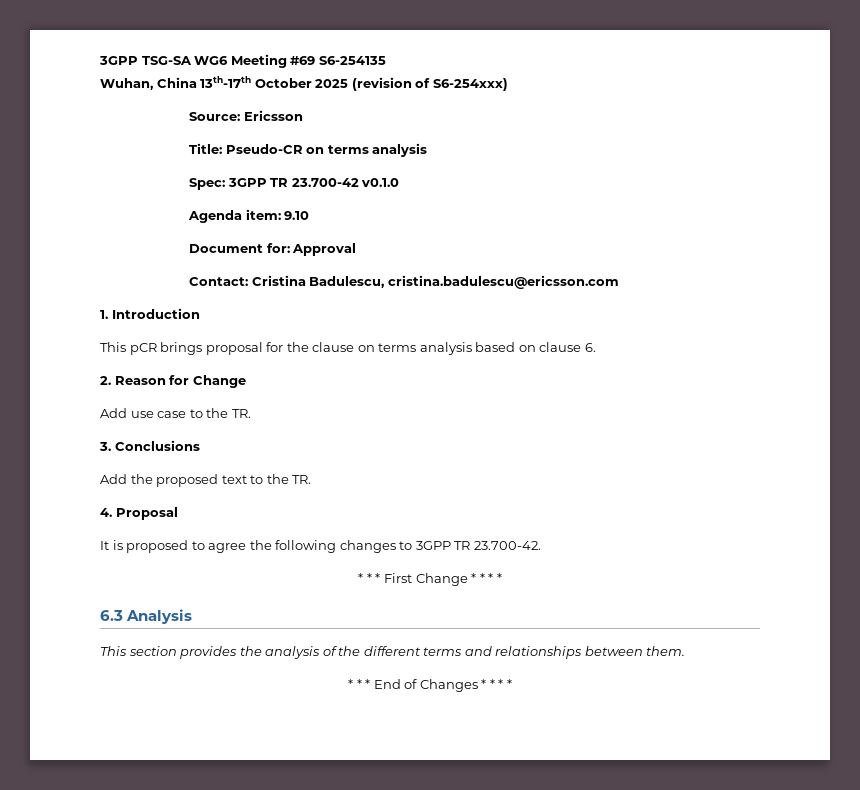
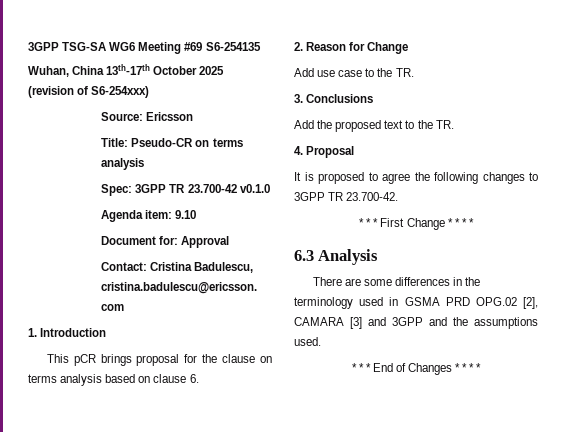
[100,646,686,659] This section provides the analysis of the different terms and relationships between them. -> [312,277,481,286] [294,297,538,309] [294,317,538,329] [294,337,321,346] There are some differences in the terminology used in GSMA PRD OPG.02 [2], CAMARA [3] and 3GPP and the assumptions used.

